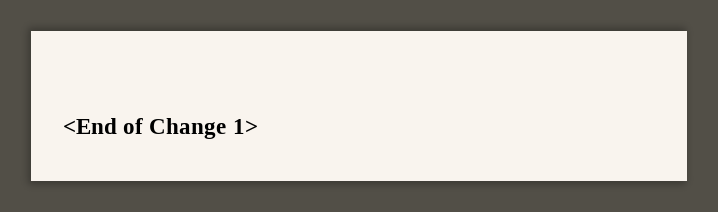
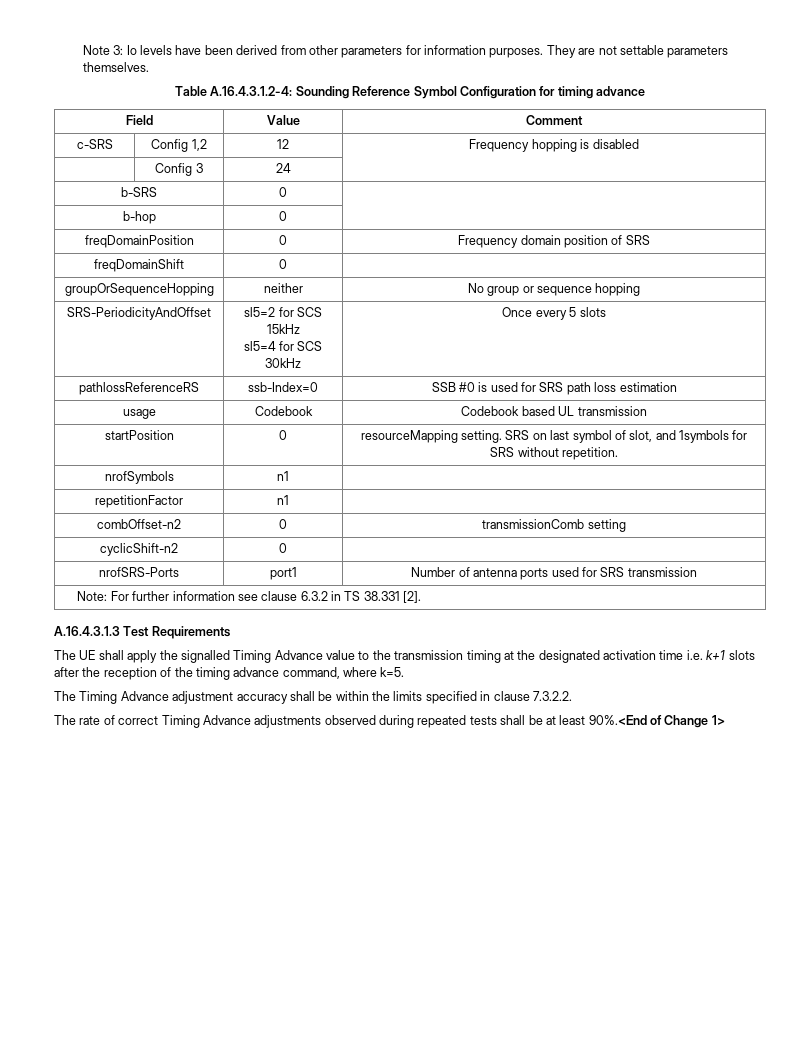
[63,118,117,134] <End -> [82,45,729,58] [82,62,149,72] [175,86,645,99] [125,115,153,125] [266,115,300,125] [526,115,583,125] [76,139,113,149] [151,139,207,152] [277,139,289,149] [469,139,639,152] [155,163,203,176] [275,163,291,173] [121,187,157,197] [279,187,287,197] [122,211,156,224] [279,211,287,221] [84,235,194,248] [279,235,287,245] [458,235,650,248] [94,259,184,272] [279,259,287,269] [64,283,214,296] [263,283,303,293] [467,283,641,296] [67,307,211,320] [244,307,322,317] [266,324,300,334] [243,341,323,351] [265,358,301,368] [502,307,606,320] [79,382,199,395] [248,382,318,392] [431,382,677,395] [122,409,156,419] [254,406,313,416] [461,406,647,416] [104,430,174,440] [279,430,287,440] [360,430,748,443] [490,447,618,460] [104,471,174,484] [277,471,289,481] [95,495,183,508] [277,495,289,505] [97,519,181,529] [279,519,287,529] [482,519,626,532] [100,543,178,556] [279,543,287,553] [99,567,179,577] [269,567,297,580] [411,567,697,580] [77,591,422,603] [54,626,230,639] [54,650,755,663] [54,667,405,680] [54,691,572,704] [54,715,647,728] Note 3: Io levels have been derived from other parameters for information purposes. They are not settable parameters themselves. // Table A.16.4.3.1.2-4: Sounding Reference Symbol Configuration for timing advance // Field | Value | Comment // c-SRS | Config 1,2 | 12 | Frequency hopping is disabled // | Config 3 | 24 | // b-SRS | 0 | // b-hop | 0 | // freqDomainPosition | 0 | Frequency domain position of SRS // freqDomainShift | 0 | // groupOrSequenceHopping | neither | No group or sequence hopping // SRS-PeriodicityAndOffset | sl5=2 for SCS 15kHz // sl5=4 for SCS 30kHz | Once every 5 slots // pathlossReferenceRS | ssb-Index=0 | SSB #0 is used for SRS path loss estimation // usage | Codebook | Codebook based UL transmission // startPosition | 0 | resourceMapping setting. SRS on last symbol of slot, and 1symbols for SRS without repetition. // nrofSymbols | n1 | // repetitionFactor | n1 | // combOffset-n2 | 0 | transmissionComb setting // cyclicShift-n2 | 0 | // nrofSRS-Ports | port1 | Number of antenna ports used for SRS transmission // Note: For further information see clause 6.3.2 in TS 38.331 [2]. // A.16.4.3.1.3 Test Requirements // The UE shall apply the signalled Timing Advance value to the transmission timing at the designated activation time i.e. k+1 slots after the reception of the timing advance command, where k=5. // The Timing Advance adjustment accuracy shall be within the limits specified in clause 7.3.2.2. // The rate of correct Timing Advance adjustments observed during repeated tests shall be at least 90%.<End

